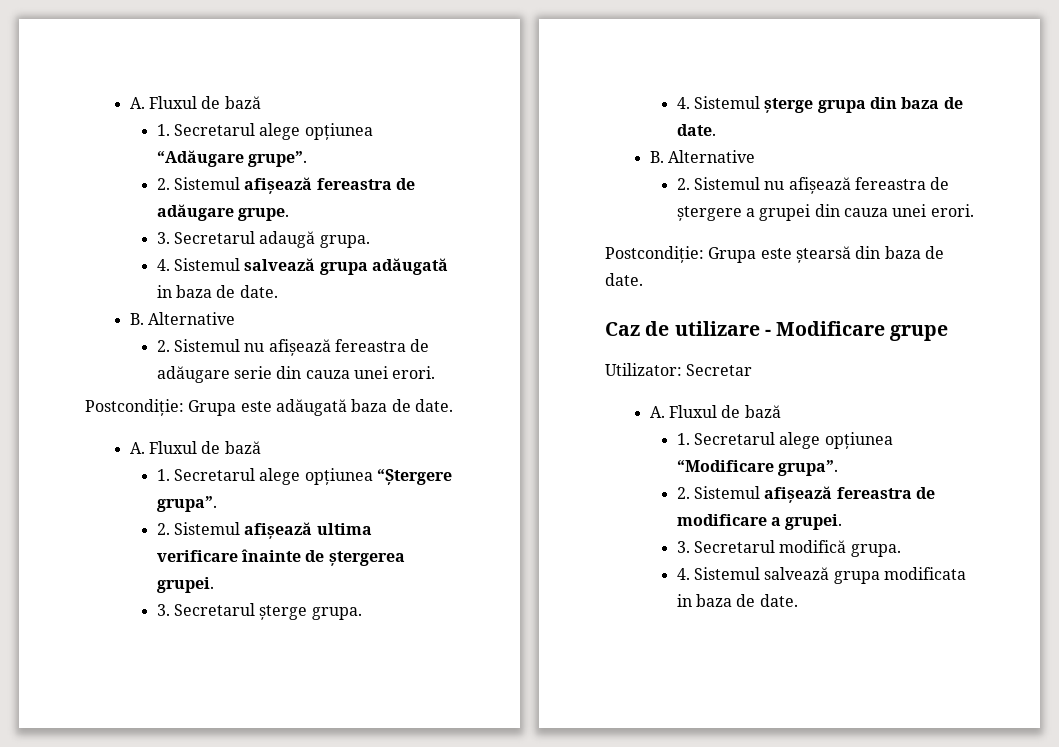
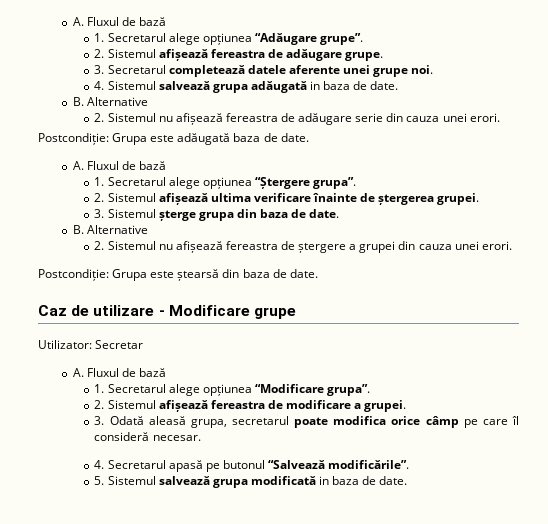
[259,231,370,248] adaugă grupa. -> [168,65,434,77] completează datele aferente unei grupe noi.
[173,603,362,620] [676,97,690,109] Secretarul șterge grupa. // 4. -> (105, 213) none
[693,540,901,557] [676,567,966,584] Secretarul modifică grupa. // 4. Sistemul salvează grupa modificata -> [109,416,519,428] [94,432,201,441] [94,460,410,472] [94,476,316,488] Odată aleasă grupa, secretarul poate modifica orice câmp pe care îl consideră necesar. // 4. Secretarul apasă pe butonul “Salvează modificările”. // 5. Sistemul salvează grupa modificată

